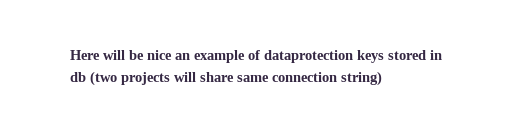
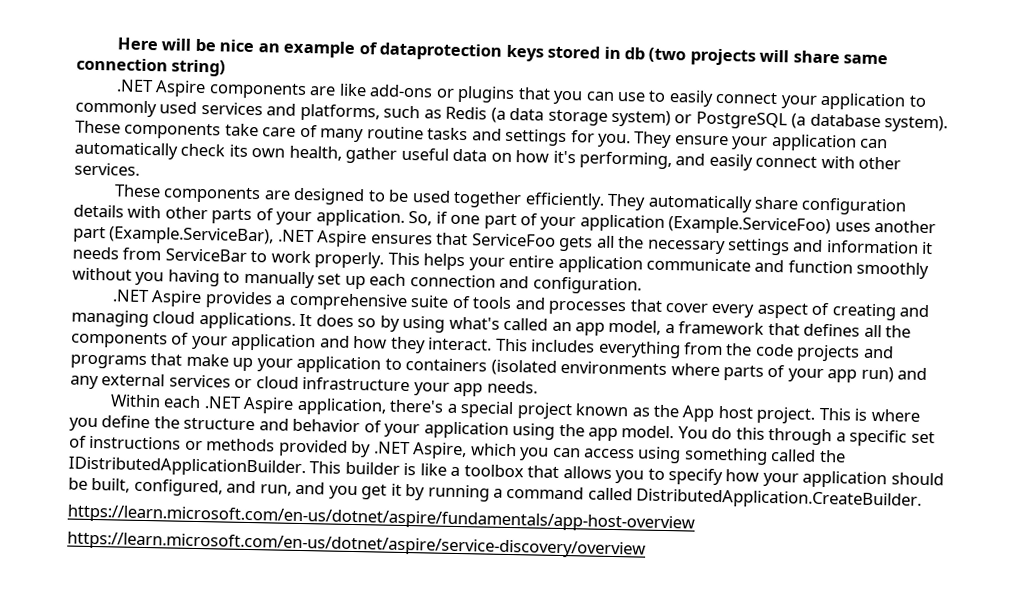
(382, 78) none -> [115,79,926,111] [75,99,949,133] [75,120,889,152] [74,141,902,171] [74,162,140,176] [113,184,908,216] [73,204,937,236] [73,226,934,256] [72,246,930,280] [72,267,642,295] [111,289,930,321] [71,309,912,338] [71,331,894,362] [70,353,928,383] [70,373,538,397] [109,394,920,424] [69,415,935,447] [69,435,846,465] [68,456,944,489] [68,477,923,510] [67,504,695,533] [67,531,646,559] // .NET Aspire components are like add-ons or plugins that you can use to easily connect your application to commonly used services and platforms, such as Redis (a data storage system) or PostgreSQL (a database system). These components take care of many routine tasks and settings for you. They ensure your application can automatically check its own health, gather useful data on how it's performing, and easily connect with other services. // These components are designed to be used together efficiently. They automatically share configuration details with other parts of your application. So, if one part of your application (Example.ServiceFoo) uses another part (Example.ServiceBar), .NET Aspire ensures that ServiceFoo gets all the necessary settings and information it needs from ServiceBar to work properly. This helps your entire application communicate and function smoothly without you having to manually set up each connection and configuration. // .NET Aspire provides a comprehensive suite of tools and processes that cover every aspect of creating and managing cloud applications. It does so by using what's called an app model, a framework that defines all the components of your application and how they interact. This includes everything from the code projects and programs that make up your application to containers (isolated environments where parts of your app run) and any external services or cloud infrastructure your app needs. // Within each .NET Aspire application, there's a special project known as the App host project. This is where you define the structure and behavior of your application using the app model. You do this through a specific set of instructions or methods provided by .NET Aspire, which you can access using something called the IDistributedApplicationBuilder. This builder is like a toolbox that allows you to specify how your application should be built, configured, and run, and you get it by running a command called DistributedApplication.CreateBuilder. // https://learn.microsoft.com/en-us/dotnet/aspire/fundamentals/app-host-overview // https://learn.microsoft.com/en-us/dotnet/aspire/service-discovery/overview

